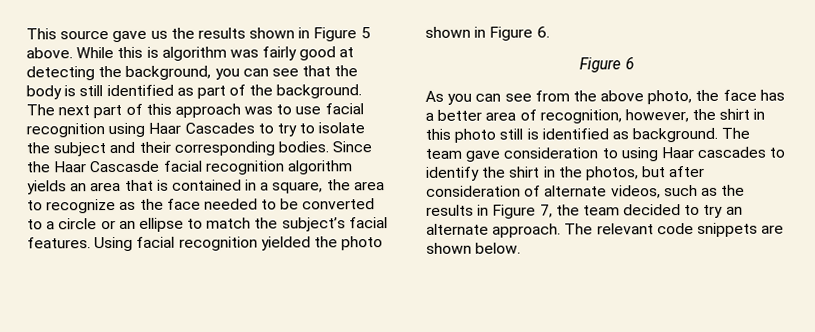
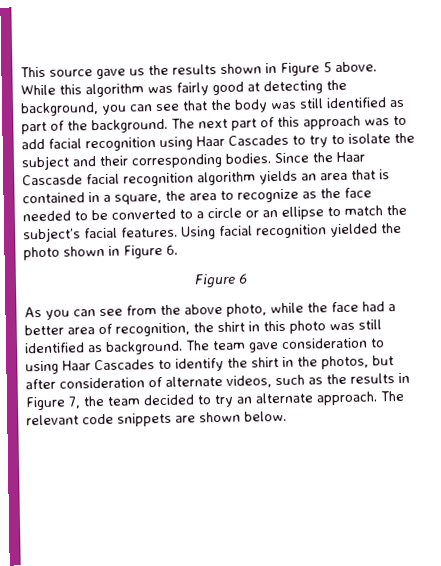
[146,46,159,58] is -> (82, 89) none
[64,85,77,97] is -> [270,101,297,110] was
[295,106,322,115] use -> [21,138,45,150] add
[695,89,785,101] the face has -> [270,301,385,314] while the face had
[624,109,689,123] however, -> (190, 329) none
[499,128,539,140] still is -> [329,319,382,331] was still
[697,146,767,158] cascades -> [94,359,155,371] Cascades

